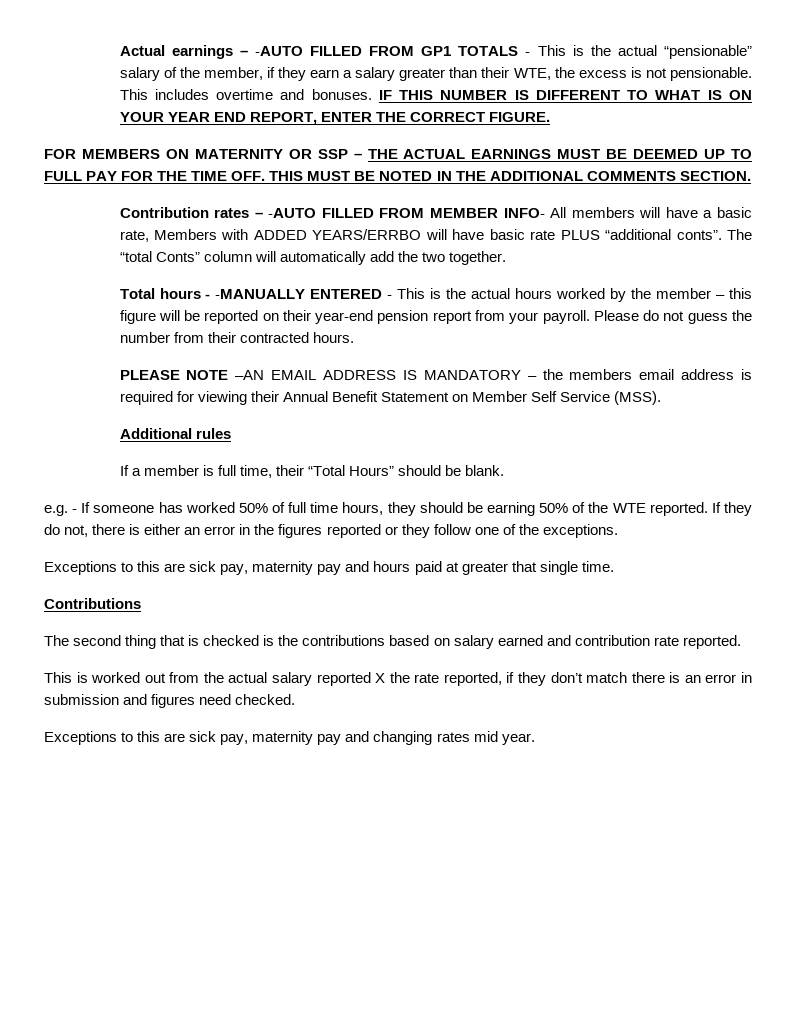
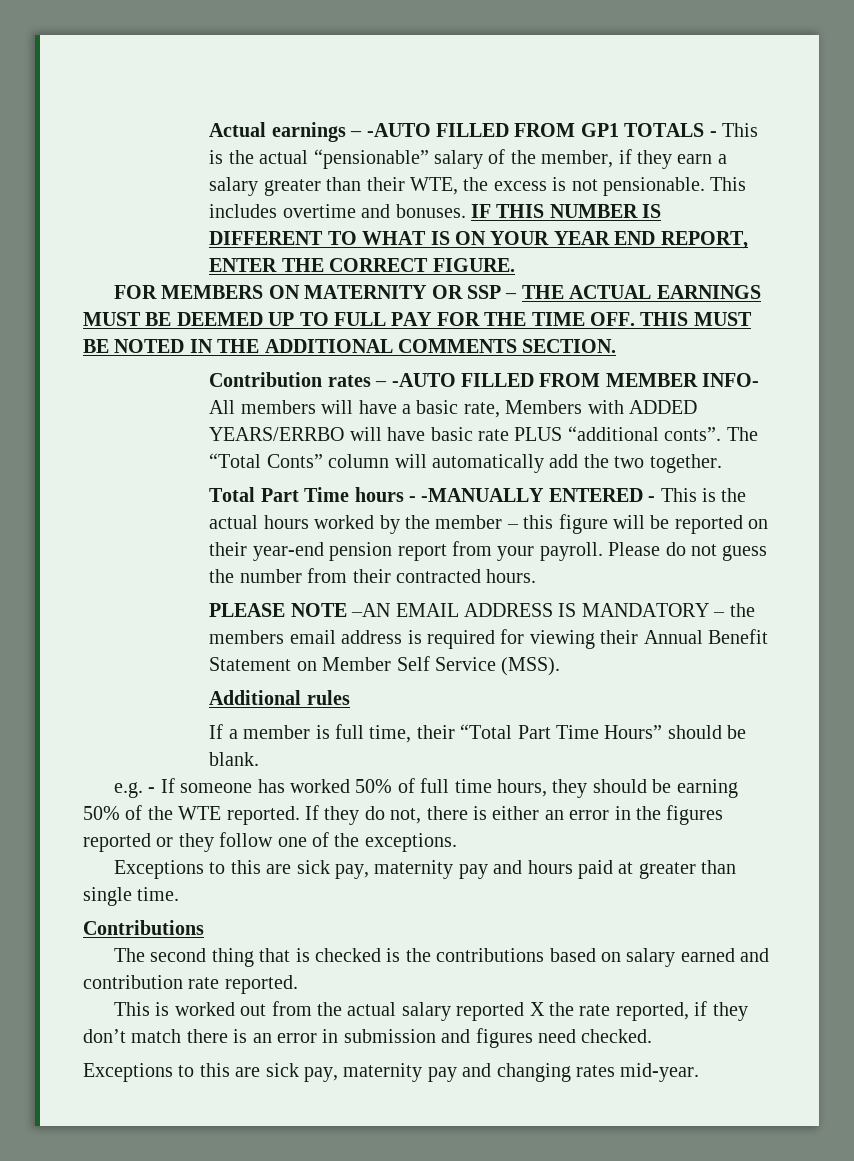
[119,251,152,262] “total -> [209,453,262,468] “Total
(155, 293) none -> [260,487,350,502] Part Time
(345, 470) none -> [517,725,600,739] Part Time
[511,561,537,572] that -> [701,860,737,874] than
[473,731,535,745] mid year. -> [620,1063,700,1082] mid-year.

